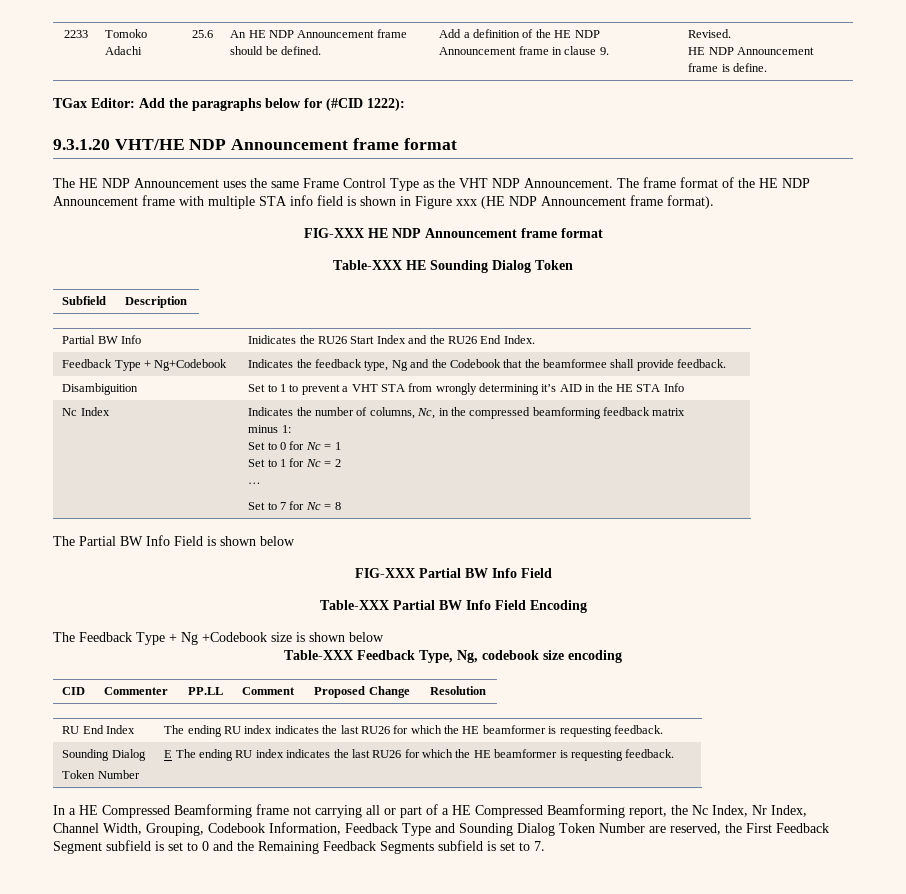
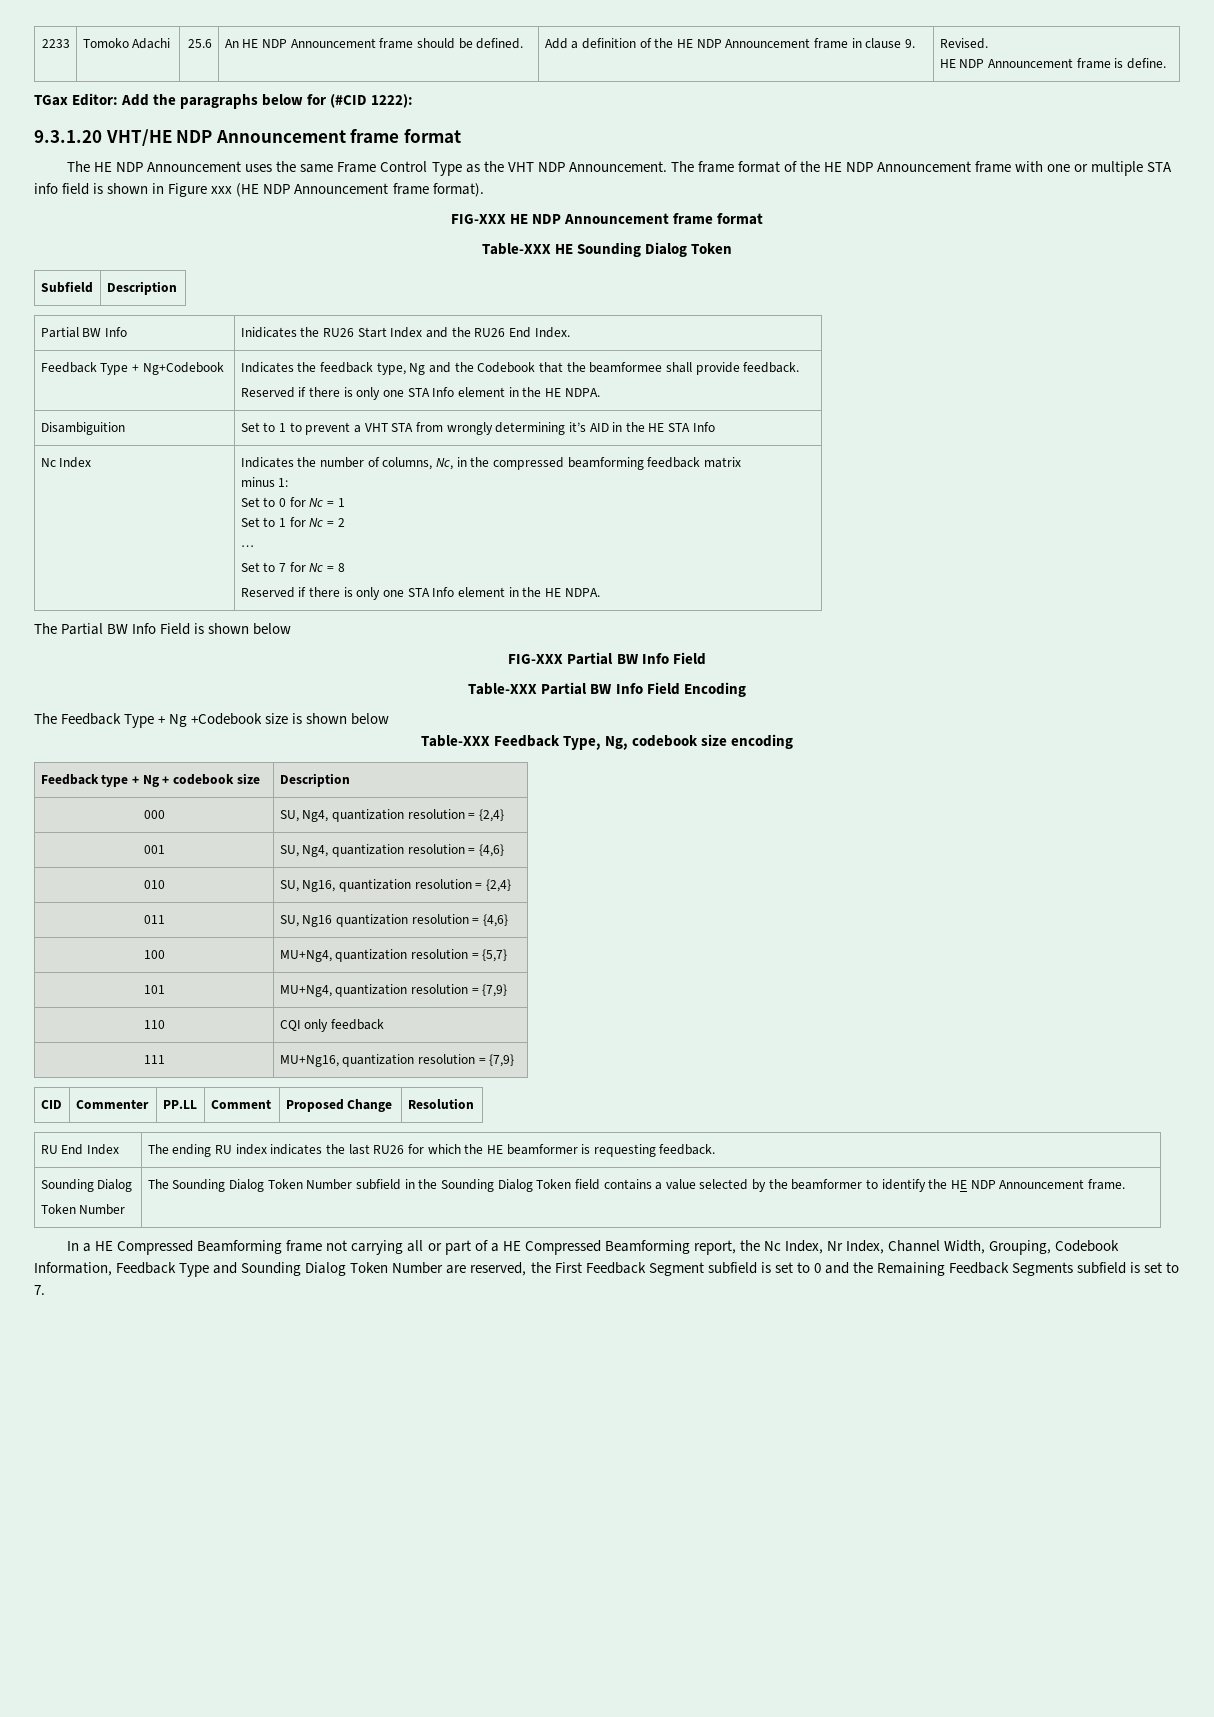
(204, 201) none -> [1047,164,1089,172] one or
(727, 363) none -> [240,387,600,400] // Reserved if there is only one STA Info element in the HE NDPA.
(341, 506) none -> [240,587,600,600] // Reserved if there is only one STA Info element in the HE NDPA.
(622, 656) none -> [40,773,260,787] [279,773,350,787] [143,810,165,819] [279,809,505,822] [143,845,165,854] [279,844,505,857] [143,880,165,889] [279,879,512,892] [143,915,165,924] [279,914,509,927] [143,950,165,959] [279,949,508,962] [143,985,165,994] [279,984,508,997] [143,1020,165,1029] [279,1019,385,1032] [143,1055,165,1064] [279,1054,515,1067] // Feedback type + Ng + codebook size | Description // 000 | SU, Ng4, quantization resolution = {2,4} // 001 | SU, Ng4, quantization resolution = {4,6} // 010 | SU, Ng16, quantization resolution = {2,4} // 011 | SU, Ng16 quantization resolution = {4,6} // 100 | MU+Ng4, quantization resolution = {5,7} // 101 | MU+Ng4, quantization resolution = {7,9} // 110 | CQI only feedback // 111 | MU+Ng16, quantization resolution = {7,9}
[164,749,675,761] E The ending RU index indicates the last RU26 for which the HE beamformer is requesting feedback. -> [147,1179,1125,1192] The Sounding Dialog Token Number subfield in the Sounding Dialog Token field contains a value selected by the beamformer to identify the HE NDP Announcement frame.

